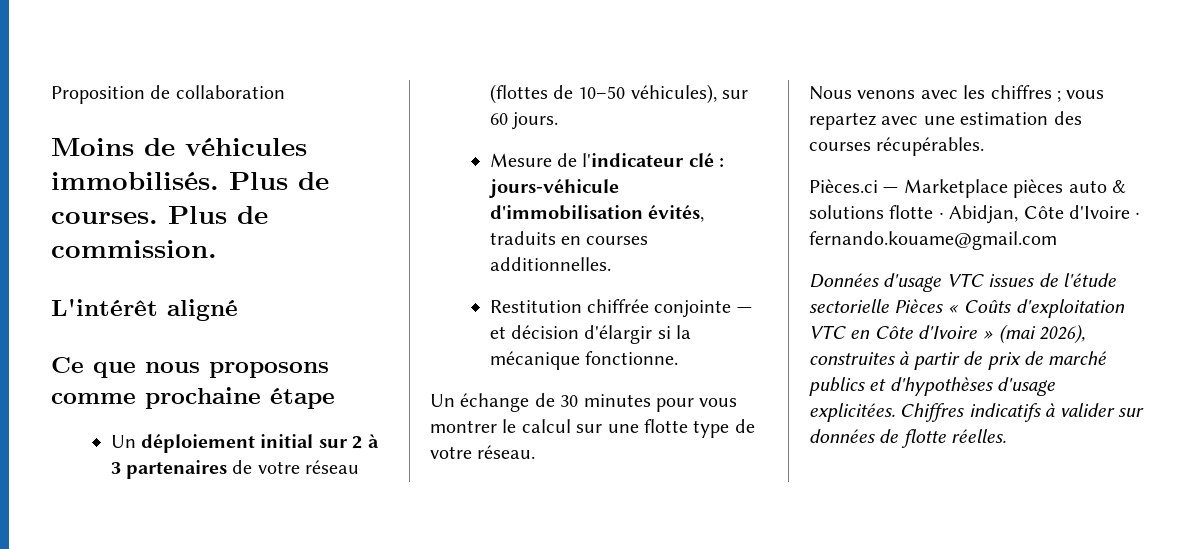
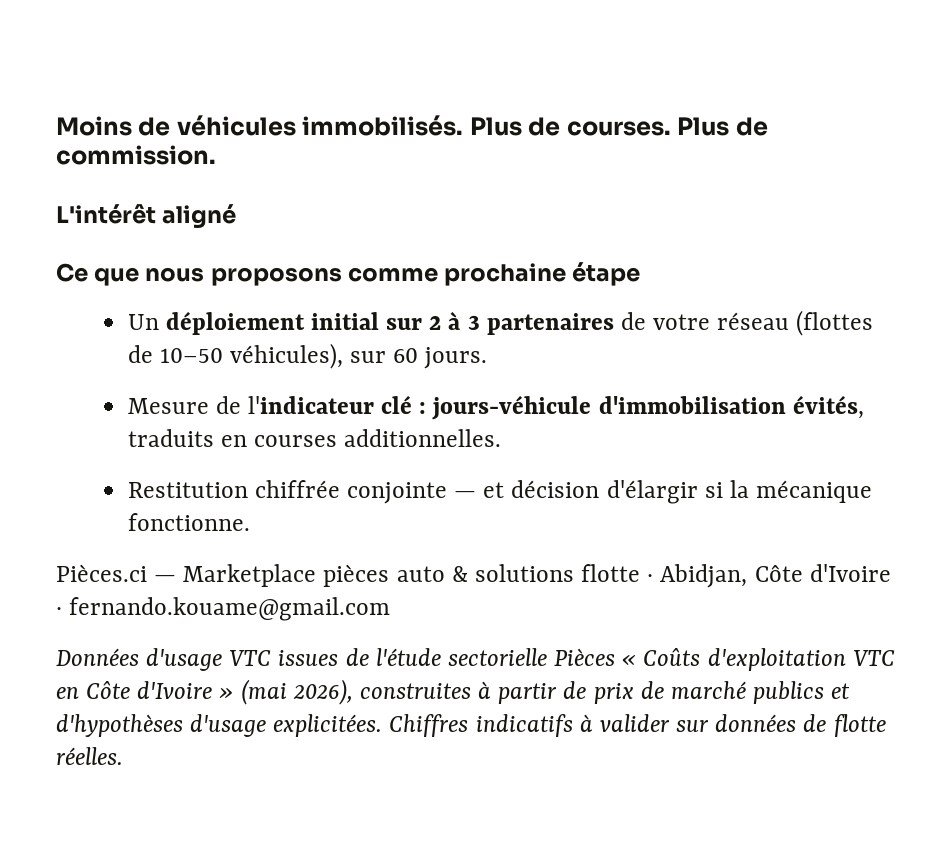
[51,85,285,104] Proposition de collaboration // -> (56, 126) none
[430,393,738,412] [430,419,755,438] [430,445,536,459] [809,85,1105,102] [809,111,1082,130] [809,137,985,156] // Un échange de 30 minutes pour vous montrer le calcul sur une flotte type de votre réseau. // Nous venons avec les chiffres ; vous repartez avec une estimation des courses récupérables. -> (250, 522) none

